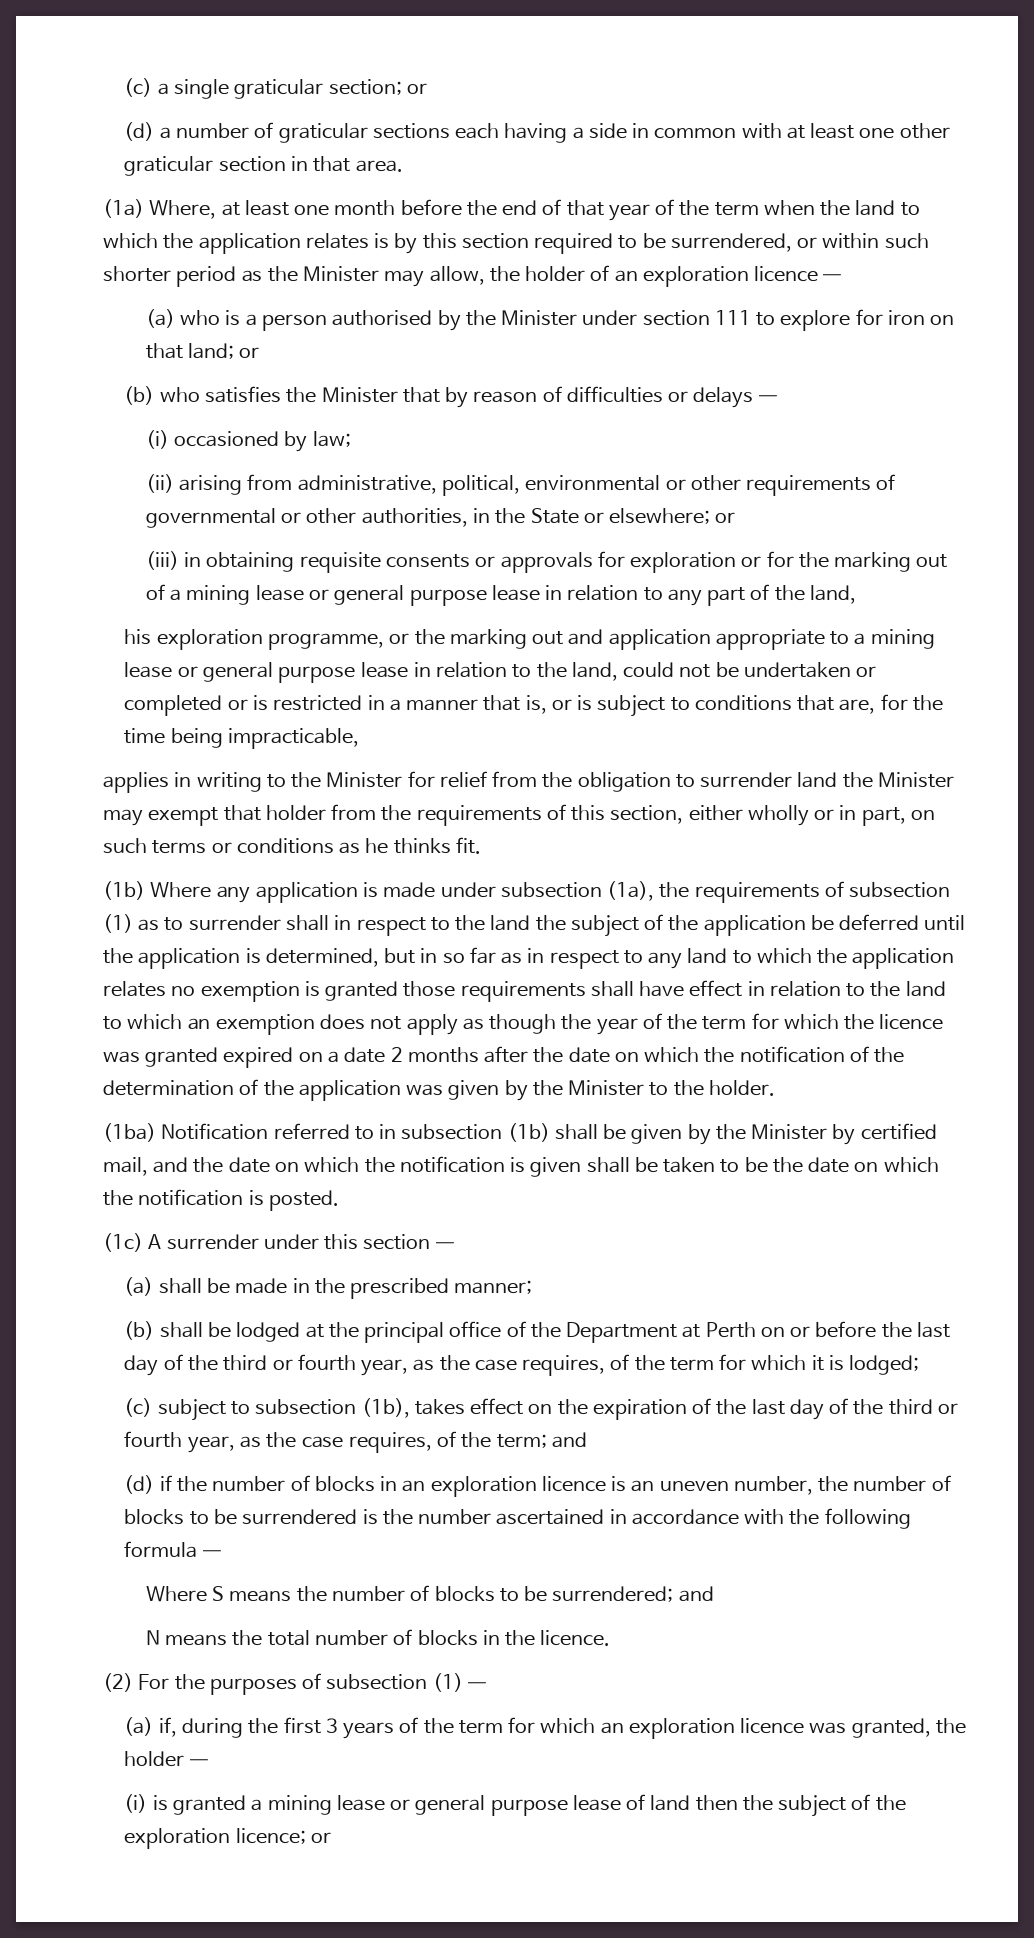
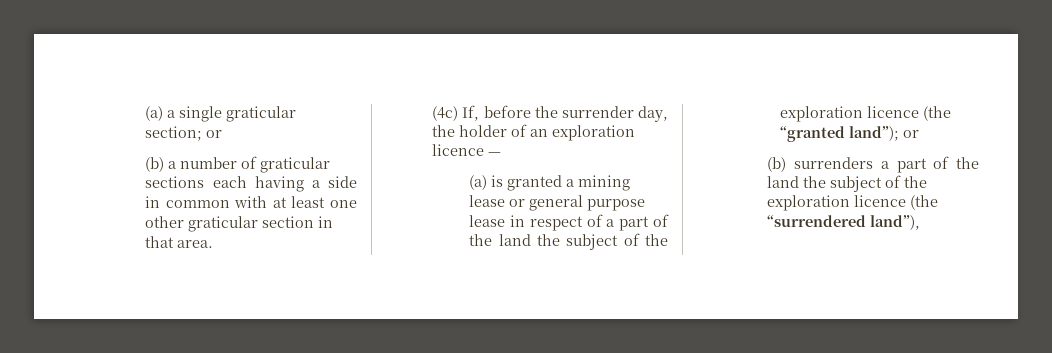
[124,78,153,97] (c) -> [145,106,164,121] (a)
[124,122,155,141] (d) -> [145,157,165,172] (b)
[102,199,920,221] [102,233,929,254] [102,266,485,287] (1a) Where, at least one month before the end of that year of the term when the land to which the application relates is by this section required to be surrendered, or within such shorter period as the Minister may allow, -> [432,105,668,122] (4c) If, before the surrender day,
[180,309,955,331] [145,343,260,359] [124,386,777,408] [145,430,351,452] [145,474,896,496] [145,508,736,528] [145,551,948,573] [145,584,856,606] [124,629,935,650] [124,662,877,683] [124,694,943,717] [124,728,359,749] [102,771,954,793] [102,804,935,826] [102,837,481,854] [102,881,951,903] [102,914,966,937] [102,947,955,969] [102,980,946,1002] [102,1013,944,1035] [102,1046,905,1068] [102,1079,775,1101] [102,1123,937,1145] [102,1156,939,1177] [102,1189,339,1211] [102,1233,454,1252] [124,1277,533,1299] [124,1321,950,1343] [124,1354,920,1376] [124,1398,958,1421] [124,1431,587,1453] [124,1475,951,1497] [124,1508,911,1529] [124,1541,221,1558] [145,1585,714,1602] [145,1629,611,1646] [102,1673,486,1695] [124,1717,966,1739] [124,1751,208,1767] [124,1794,148,1813] who is a person authorised by the Minister under section 111 to explore for iron on that land; or // (b) who satisfies the Minister that by reason of difficulties or delays — // (i) occasioned by law; // (ii) arising from administrative, political, environmental or other requirements of governmental or other authorities, in the State or elsewhere; or // (iii) in obtaining requisite consents or approvals for exploration or for the marking out of a mining lease or general purpose lease in relation to any part of the land, // his exploration programme, or the marking out and application appropriate to a mining lease or general purpose lease in relation to the land, could not be undertaken or completed or is restricted in a manner that is, or is subject to conditions that are, for the time being impracticable, // applies in writing to the Minister for relief from the obligation to surrender land the Minister may exempt that holder from the requirements of this section, either wholly or in part, on such terms or conditions as he thinks fit. // (1b) Where any application is made under subsection (1a), the requirements of subsection (1) as to surrender shall in respect to the land the subject of the application be deferred until the application is determined, but in so far as in respect to any land to which the application relates no exemption is granted those requirements shall have effect in relation to the land to which an exemption does not apply as though the year of the term for which the licence was granted expired on a date 2 months after the date on which the notification of the determination of the application was given by the Minister to the holder. // (1ba) Notification referred to in subsection (1b) shall be given by the Minister by certified mail, and the date on which the notification is given shall be taken to be the date on which the notification is posted. // (1c) A surrender under this section — // (a) shall be made in the prescribed manner; // (b) shall be lodged at the principal office of the Department at Perth on or before the last day of the third or fourth year, as the case requires, of the term for which it is lodged; // (c) subject to subsection (1b), takes effect on the expiration of the last day of the third or fourth year, as the case requires, of the term; and // (d) if the number of blocks in an exploration licence is an uneven number, the number of blocks to be surrendered is the number ascertained in accordance with the following formula — // Where S means the number of blocks to be surrendered; and // N means the total number of blocks in the licence. // (2) For the purposes of subsection (1) — // (a) if, during the first 3 years of the term for which an exploration licence was granted, the holder — // (i) -> (488, 182) none
[626,1794,906,1817] [124,1828,331,1849] of land then the subject of the exploration licence; or -> [510,214,669,231] [469,233,668,250] [780,106,952,122] [780,126,920,142] [767,156,979,173] [767,175,928,192] [767,195,939,211] [767,215,921,230] in respect of a part of the land the subject of the exploration licence (the “granted land”); or // (b) surrenders a part of the land the subject of the exploration licence (the “surrendered land”),

